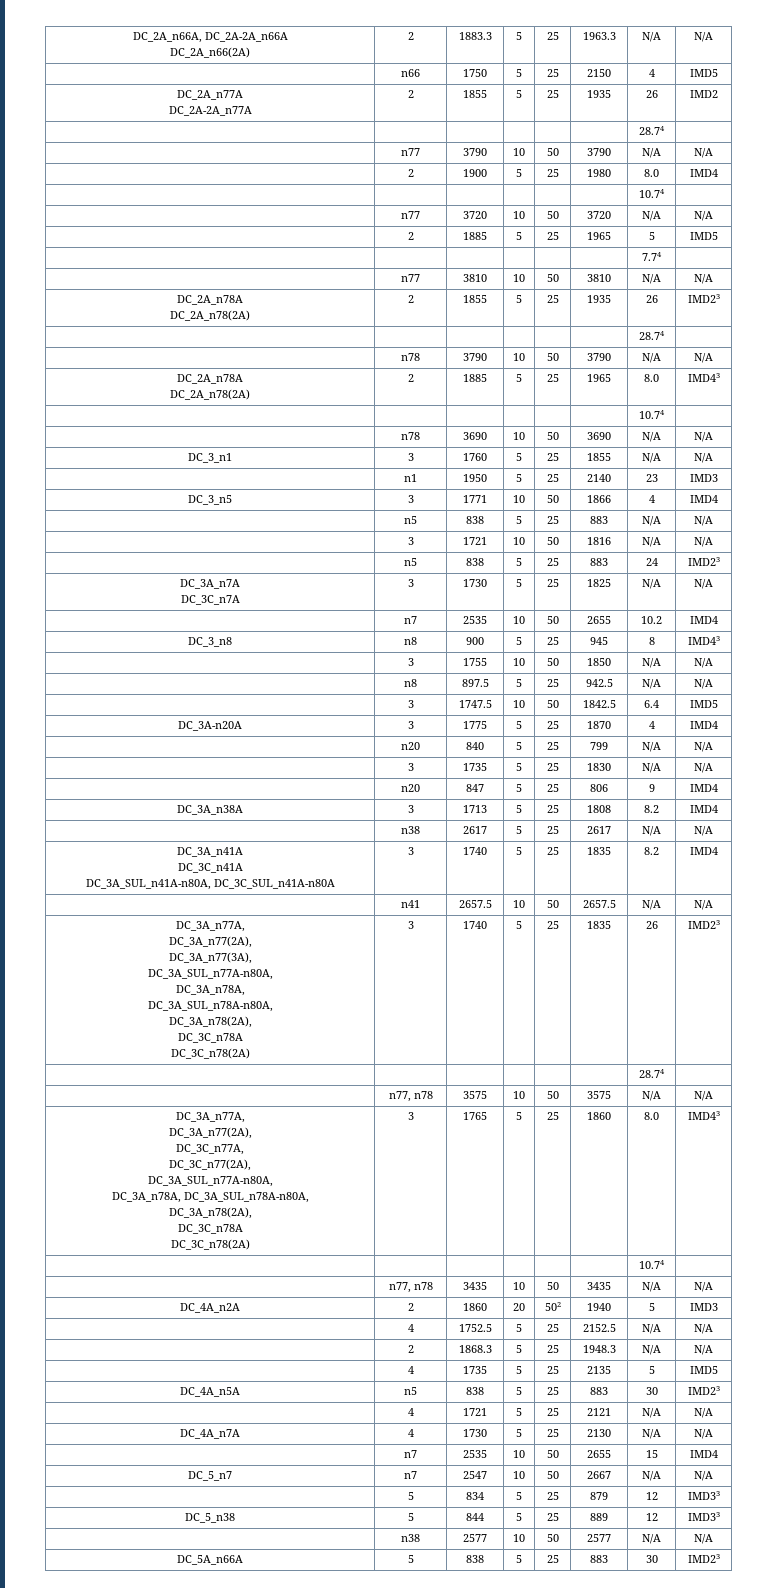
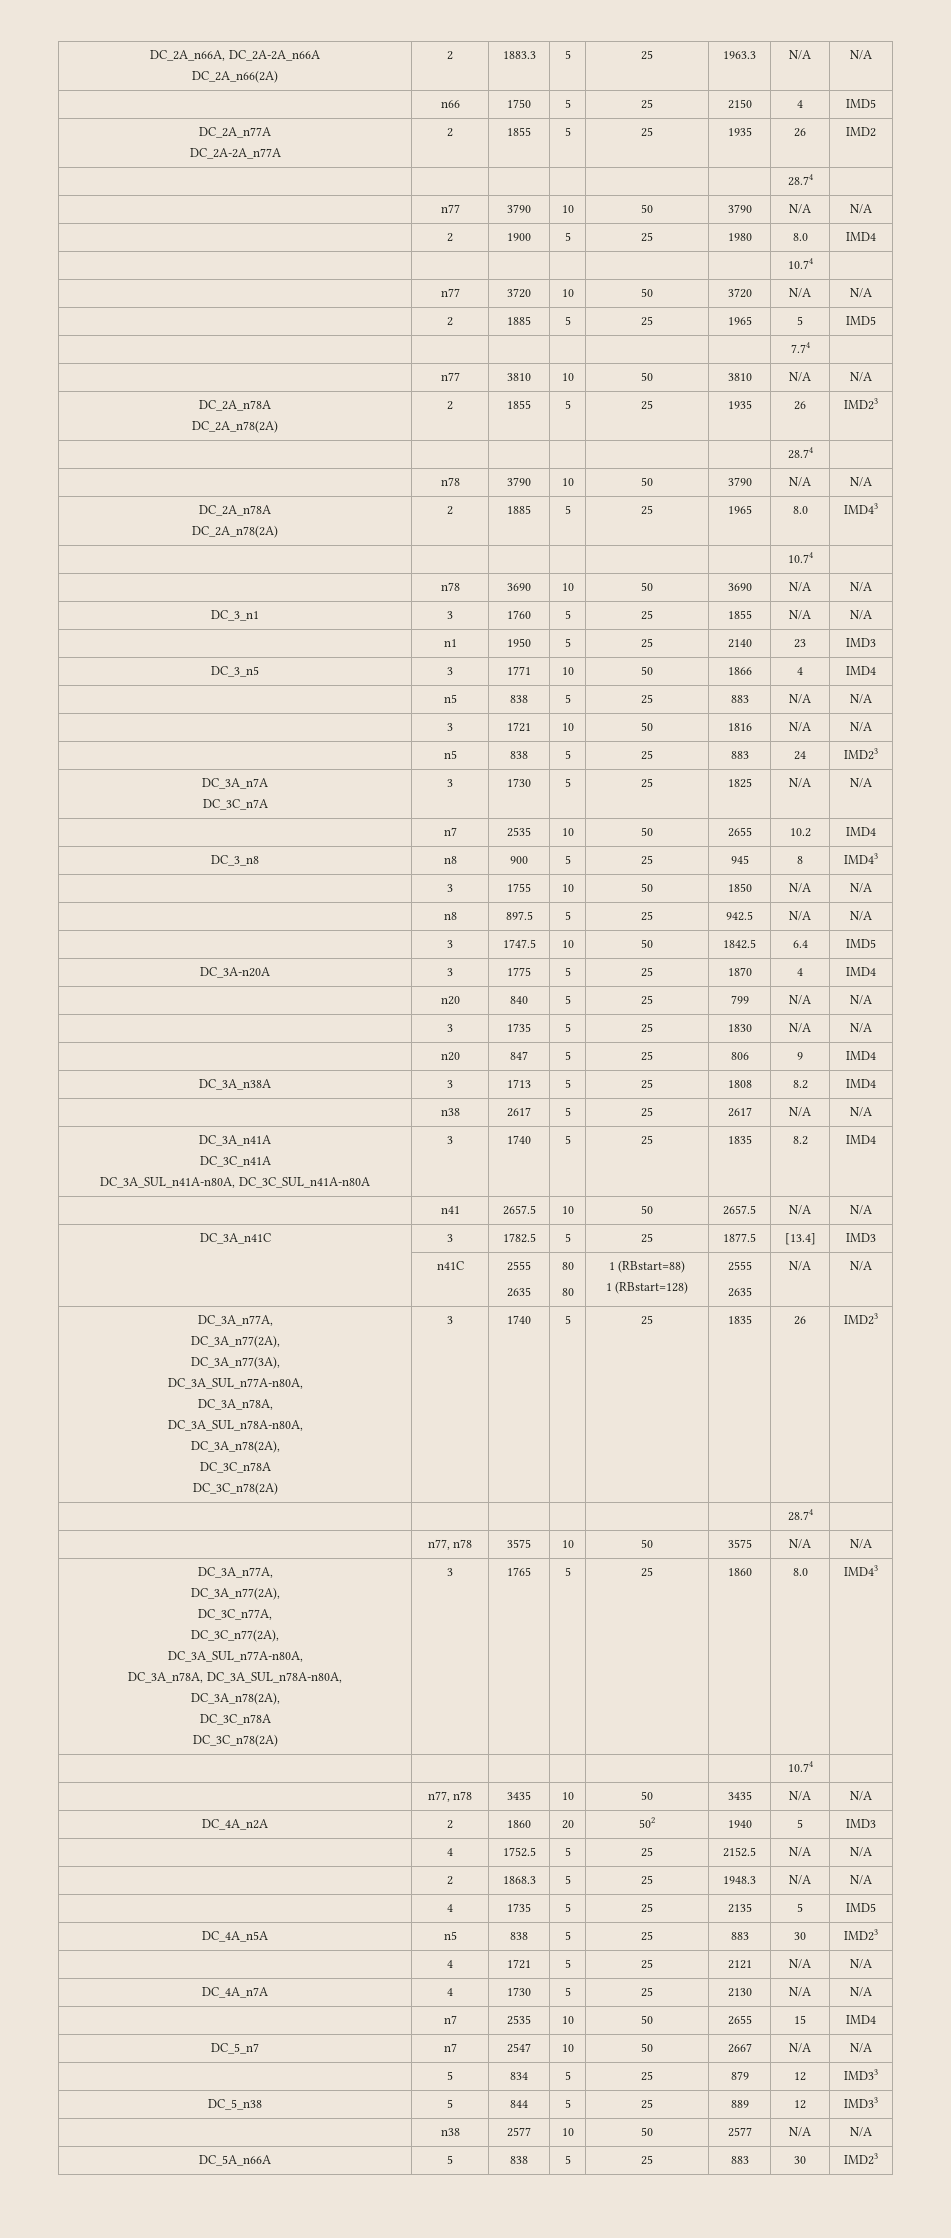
(713, 905) none -> [199,1233,271,1244] [447,1234,453,1242] [502,1233,536,1243] [564,1233,571,1242] [641,1233,653,1243] [723,1233,756,1242] [784,1233,816,1245] [846,1233,876,1242] [436,1261,464,1270] [507,1261,531,1271] [507,1287,531,1297] [561,1262,574,1270] [561,1288,574,1296] [608,1260,686,1273] [605,1281,689,1294] [727,1261,752,1271] [727,1287,752,1297] [789,1261,811,1271] [850,1261,872,1271] // DC_3A_n41C | 3 | 1782.5 | 5 | 25 | 1877.5 | [13.4] | IMD3 // | n41C | 2555 // 2635 | 80 // 80 | 1 (RBstart=88) // 1 (RBstart=128) | 2555 // 2635 | N/A | N/A

